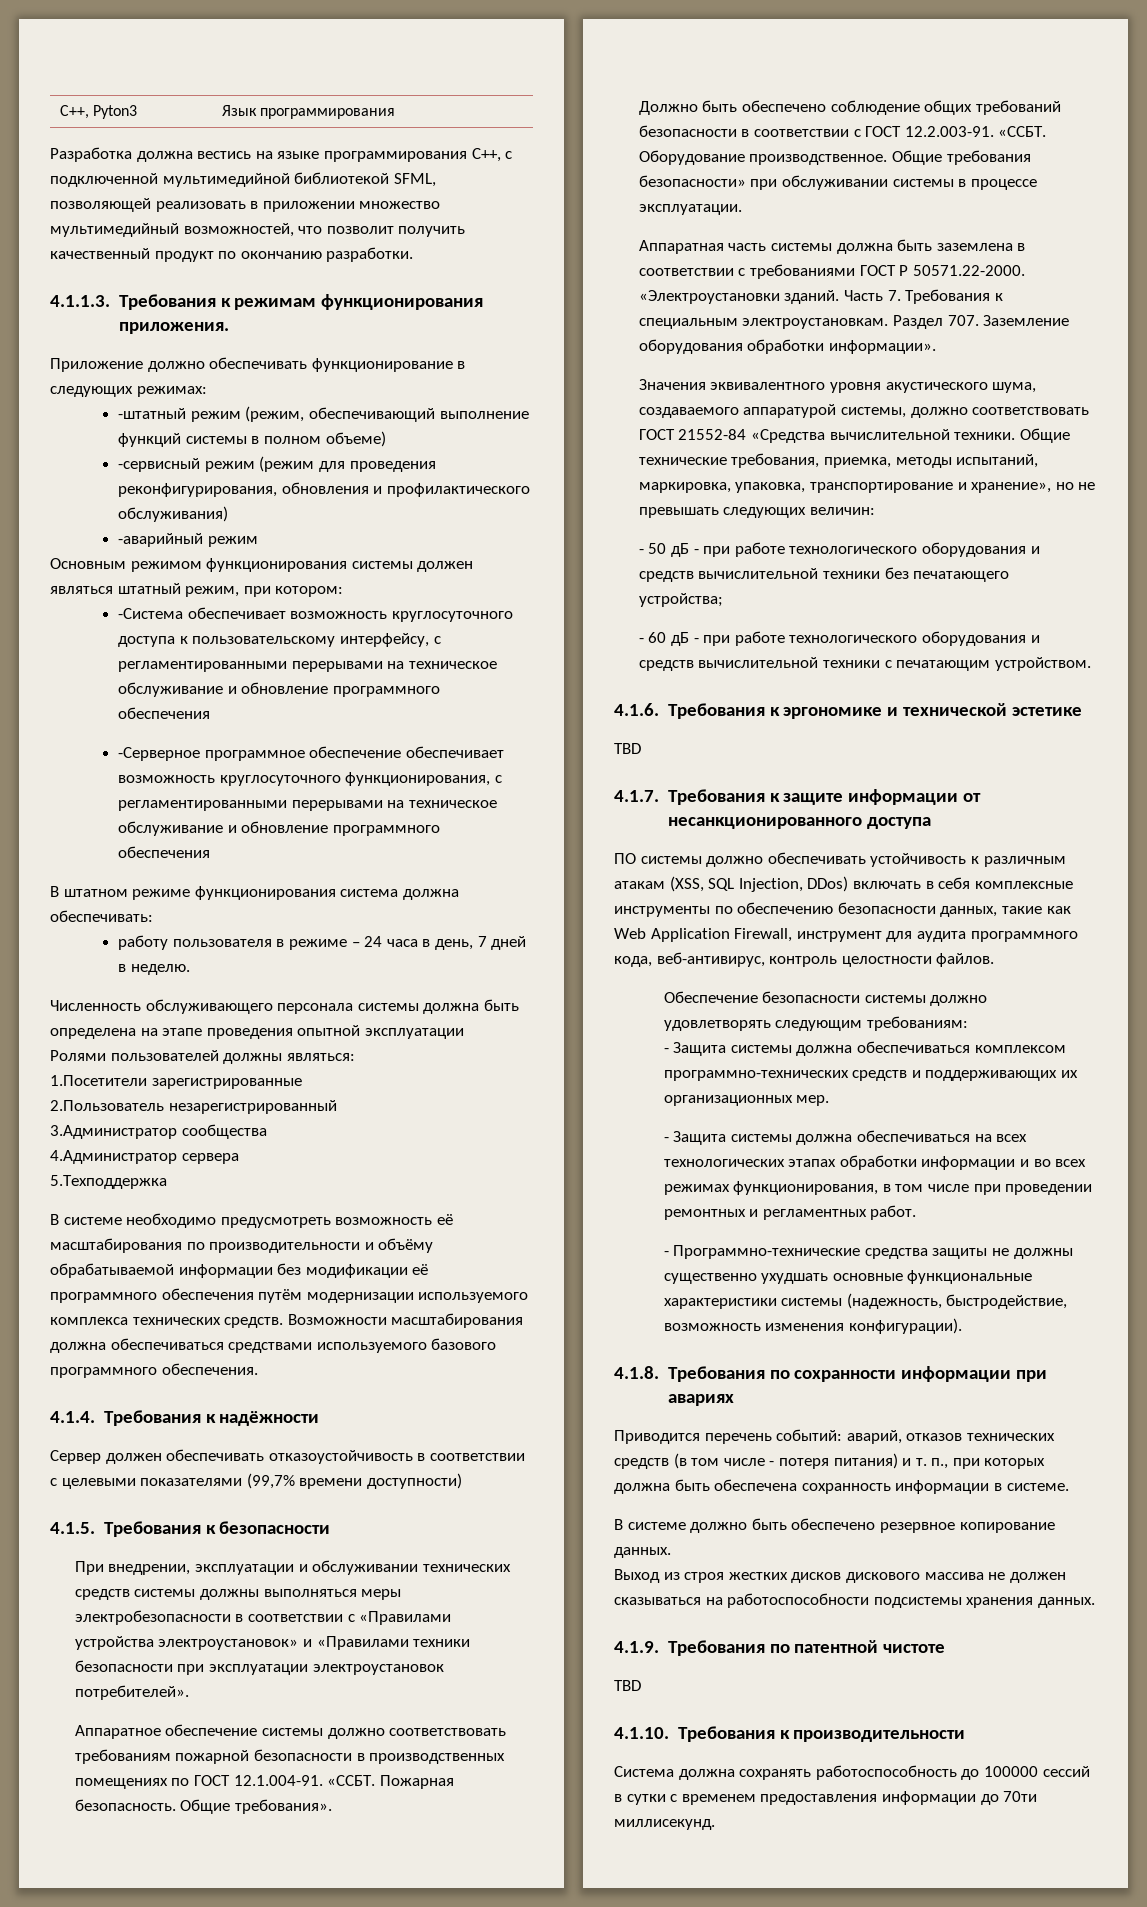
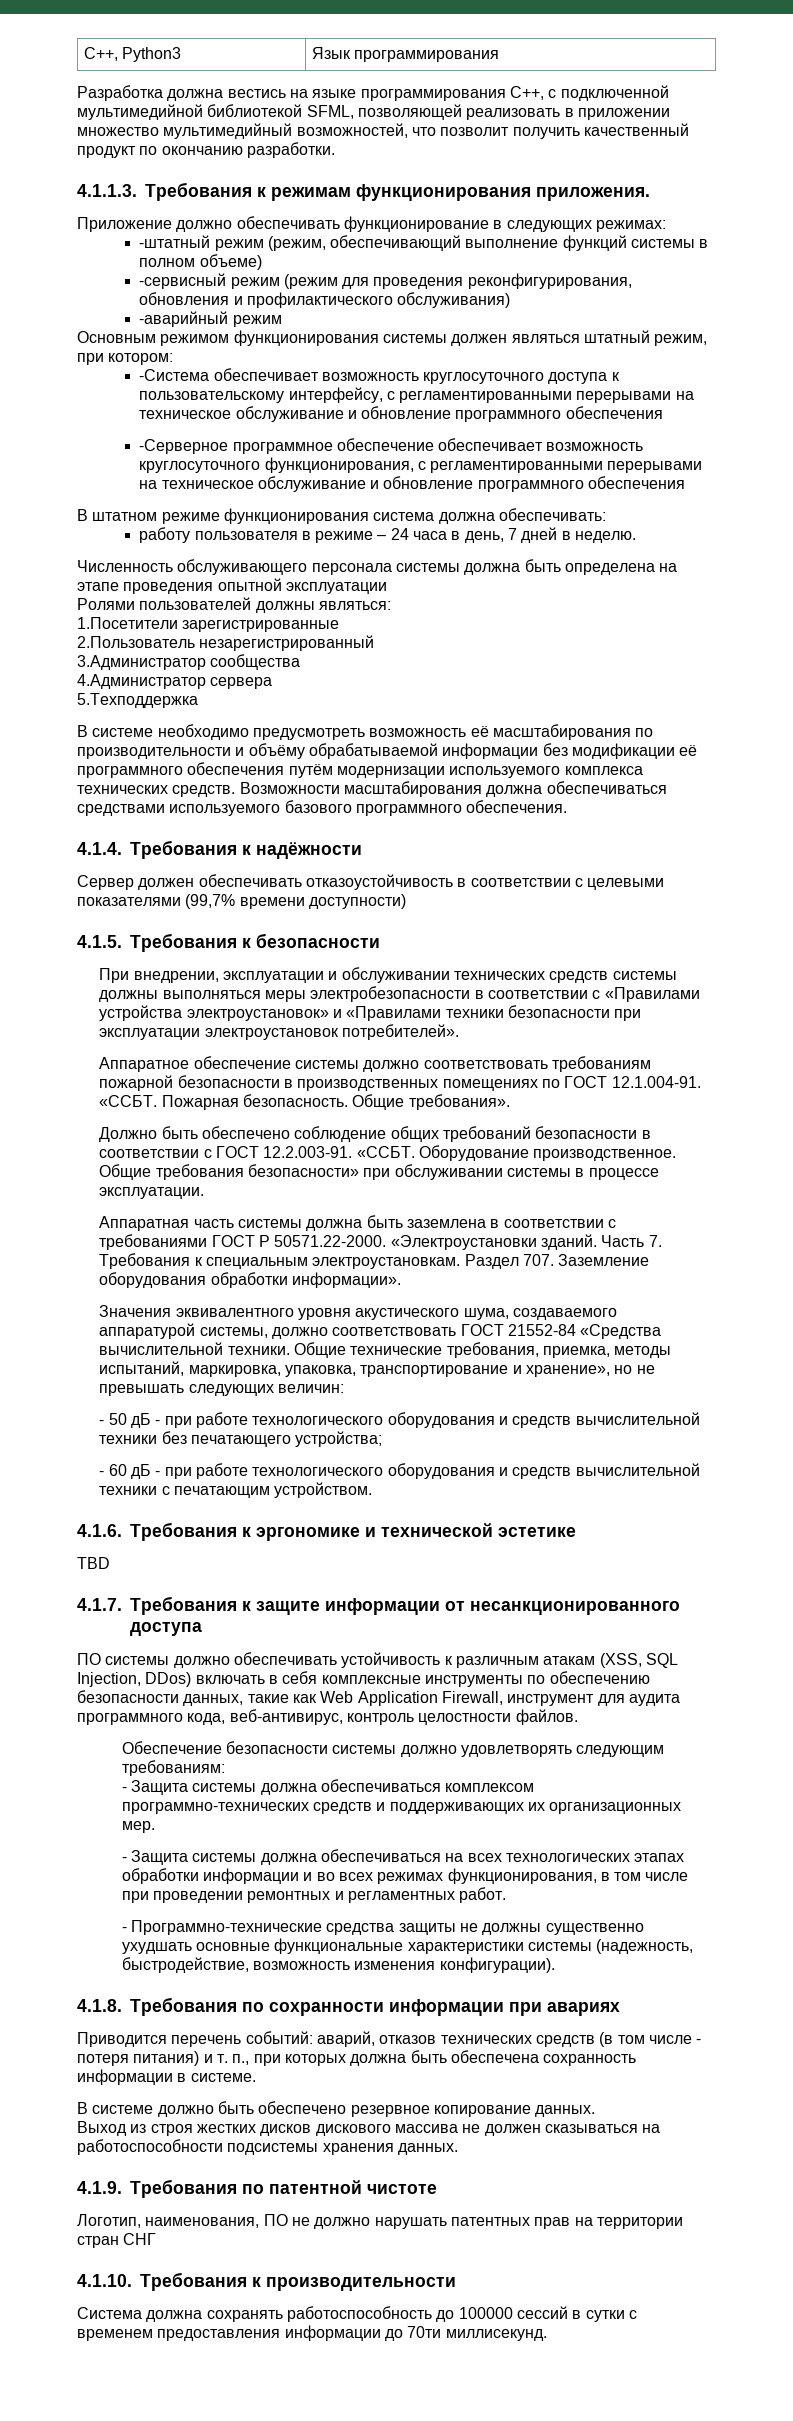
[59,105,137,119] С++, Pyton3 -> [83,47,181,62] С++, Python3
[614,1680,641,1691] TBD -> [77,2214,683,2229] [77,2233,157,2248] Логотип, наименования, ПО не должно нарушать патентных прав на территории стран СНГ

